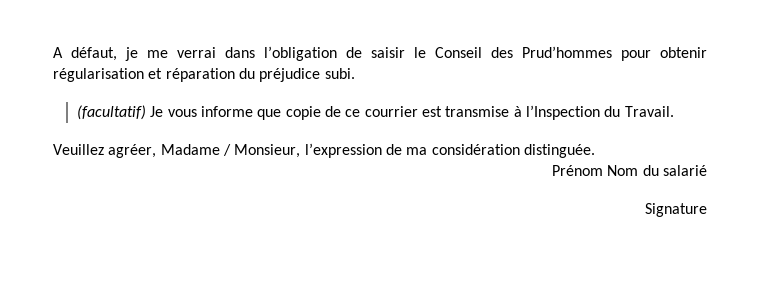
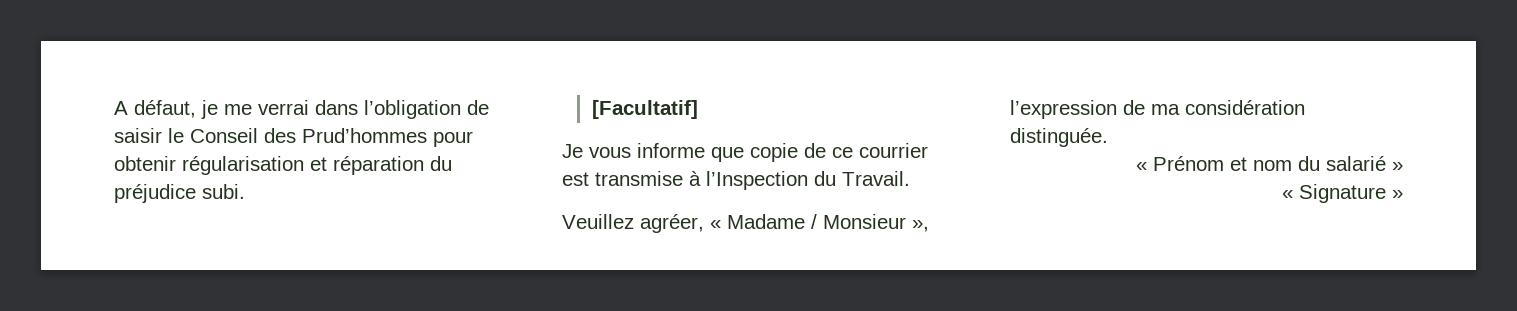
[77,105,147,120] (facultatif) -> [591,100,698,119] [Facultatif] //
(157, 151) none -> [710,220,721,229] «
[234,144,301,158] Monsieur, -> [823,214,929,232] Monsieur »,
[552,165,708,176] [645,203,707,217] Prénom Nom du salarié // Signature -> [1136,156,1403,171] [1282,184,1403,203] « Prénom et nom du salarié » // « Signature »

